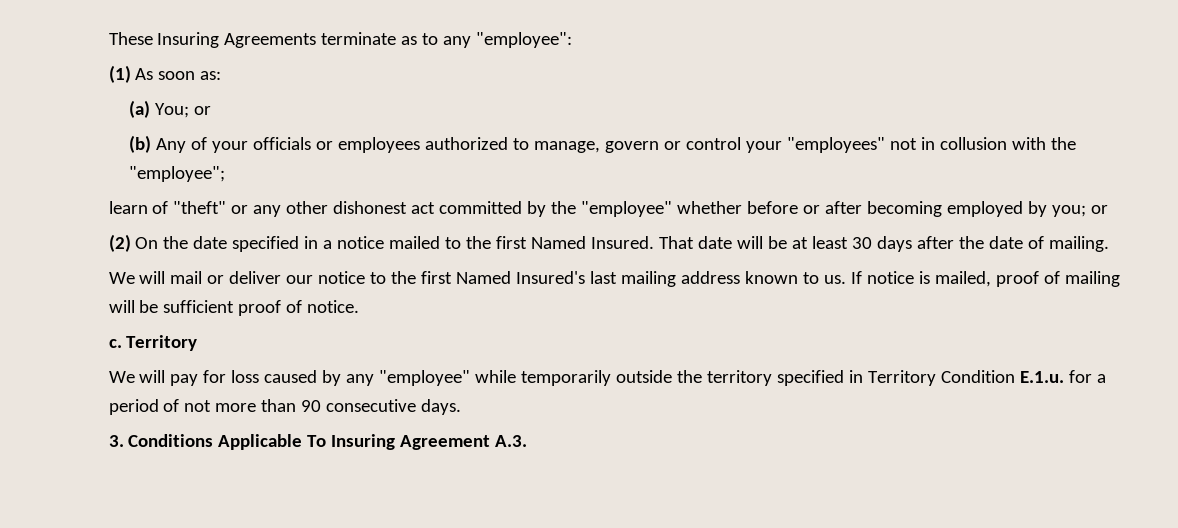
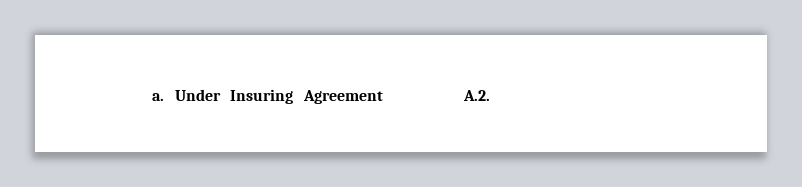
[108,32,573,48] [108,65,222,83] [129,100,212,118] [129,135,1077,153] [129,166,226,182] [108,201,1109,217] [108,234,1110,252] [108,271,1121,287] [108,300,360,316] [108,335,198,351] [108,370,1107,386] [108,399,462,415] [108,434,327,450] These Insuring Agreements terminate as to any "employee": // (1) As soon as: // (a) You; or // (b) Any of your officials or employees authorized to manage, govern or control your "employees" not in collusion with the "employee"; // learn of "theft" or any other dishonest act committed by the "employee" whether before or after becoming employed by you; or // (2) On the date specified in a notice mailed to the first Named Insured. That date will be at least 30 days after the date of mailing. // We will mail or deliver our notice to the first Named Insured's last mailing address known to us. If notice is mailed, proof of mailing will be sufficient proof of notice. // c. Territory // We will pay for loss caused by any "employee" while temporarily outside the territory specified in Territory Condition E.1.u. for a period of not more than 90 consecutive days. // 3. Conditions Applicable To -> [152,89,221,101] a. Under
[495,435,528,447] A.3. -> [463,90,491,101] A.2.

